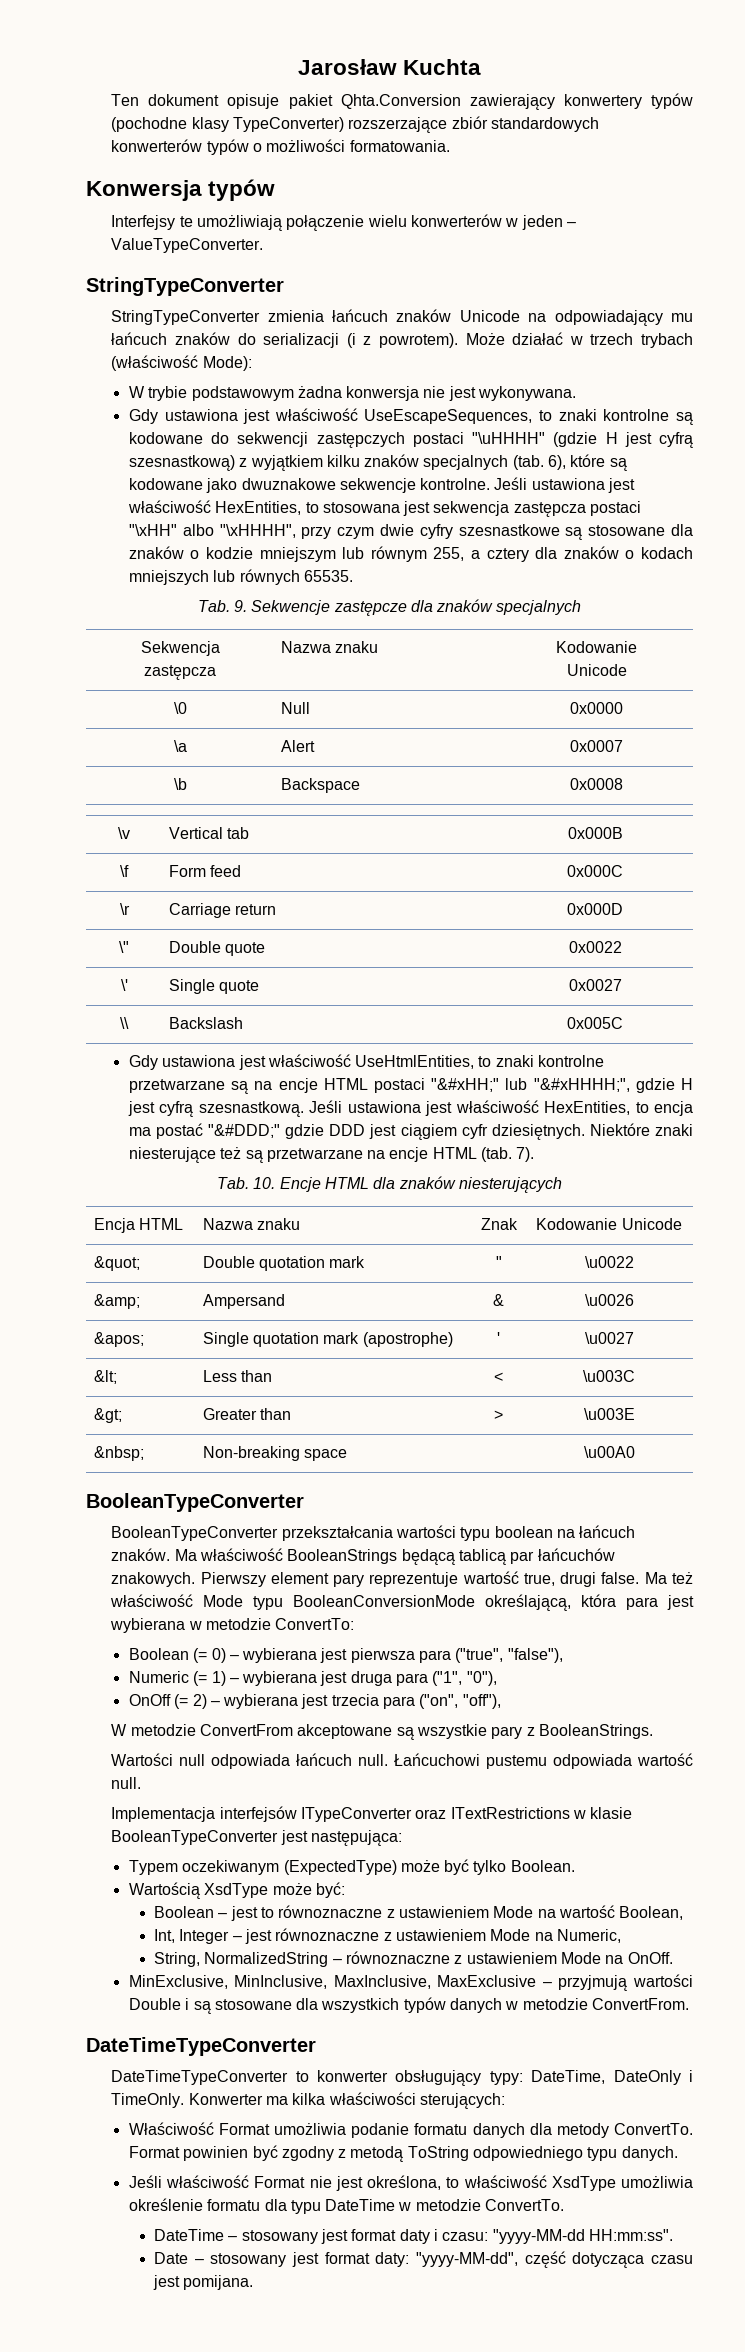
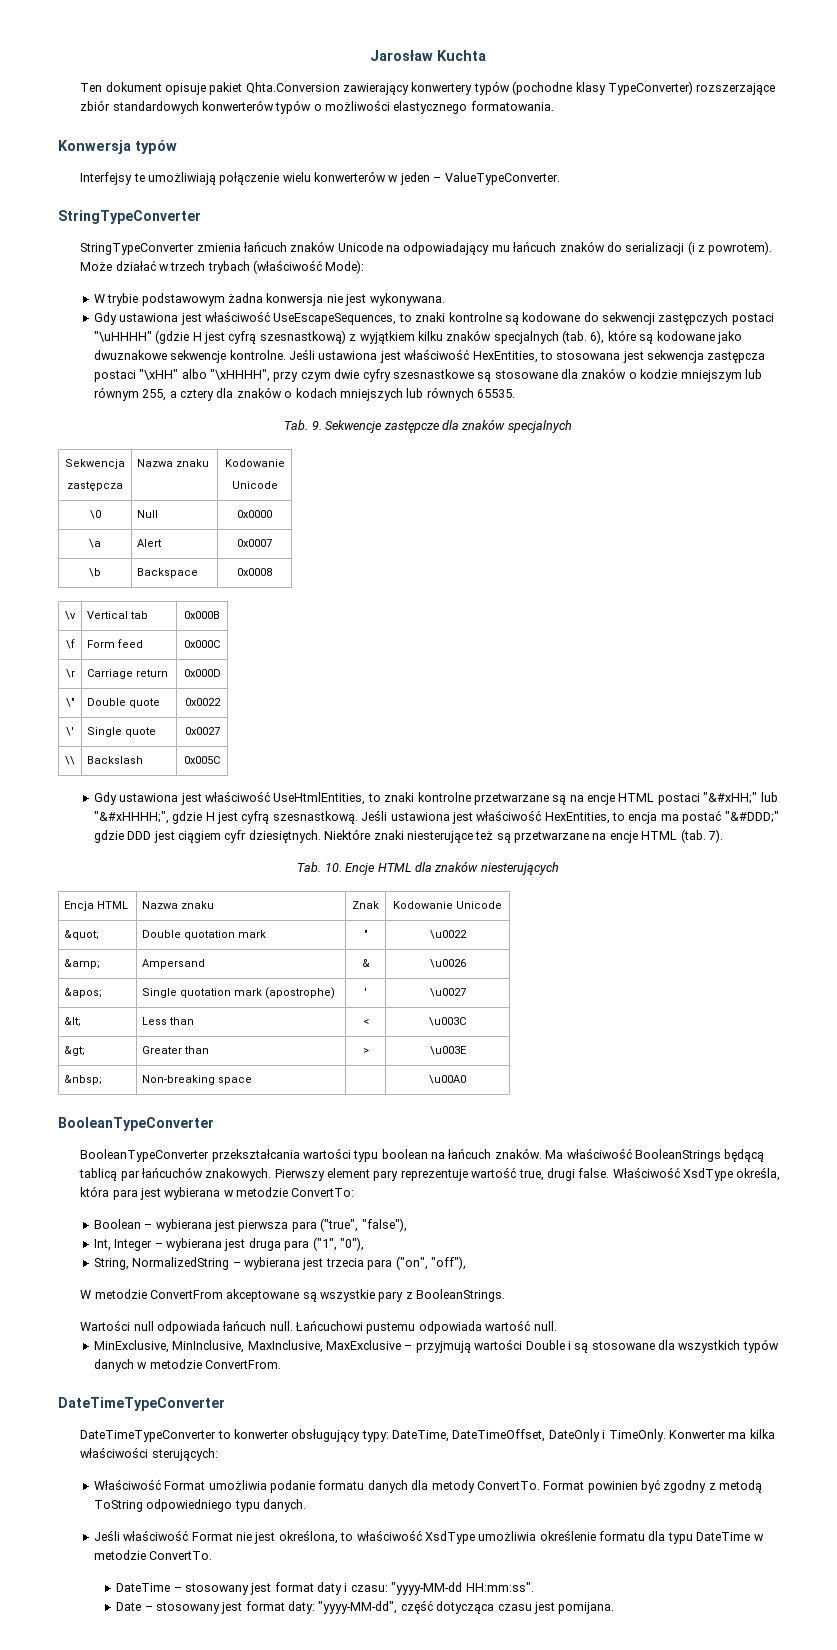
(346, 145) none -> [393,101,468,114] elastycznego
[644,1572,693,1584] [110,1594,572,1611] Ma też właściwość Mode typu BooleanConversionMode określającą, -> [612,1167,781,1181] Właściwość XsdType określa,
[193,1648,226,1663] (= 0) -> (141, 1224) none
[128,1671,226,1686] Numeric (= 1) -> [93,1239,153,1251] Int, Integer
[128,1694,207,1709] OnOff (= 2) -> [93,1257,230,1270] String, NormalizedString
[111,1806,633,1822] [111,1830,402,1846] [128,1859,575,1875] [128,1882,345,1899] [154,1905,684,1921] [154,1928,622,1944] [154,1951,673,1967] // Implementacja interfejsów ITypeConverter oraz ITextRestrictions w klasie BooleanTypeConverter jest następująca: // Typem oczekiwanym (ExpectedType) może być tylko Boolean. // Wartością XsdType może być: // Boolean – jest to równoznaczne z ustawieniem Mode na wartość Boolean, // Int, Integer – jest równoznaczne z ustawieniem Mode na Numeric, // String, NormalizedString – równoznaczne z ustawieniem Mode na OnOff. -> (557, 1326) none
(606, 2077) none -> [452,1429,546,1442] DateTimeOffset,

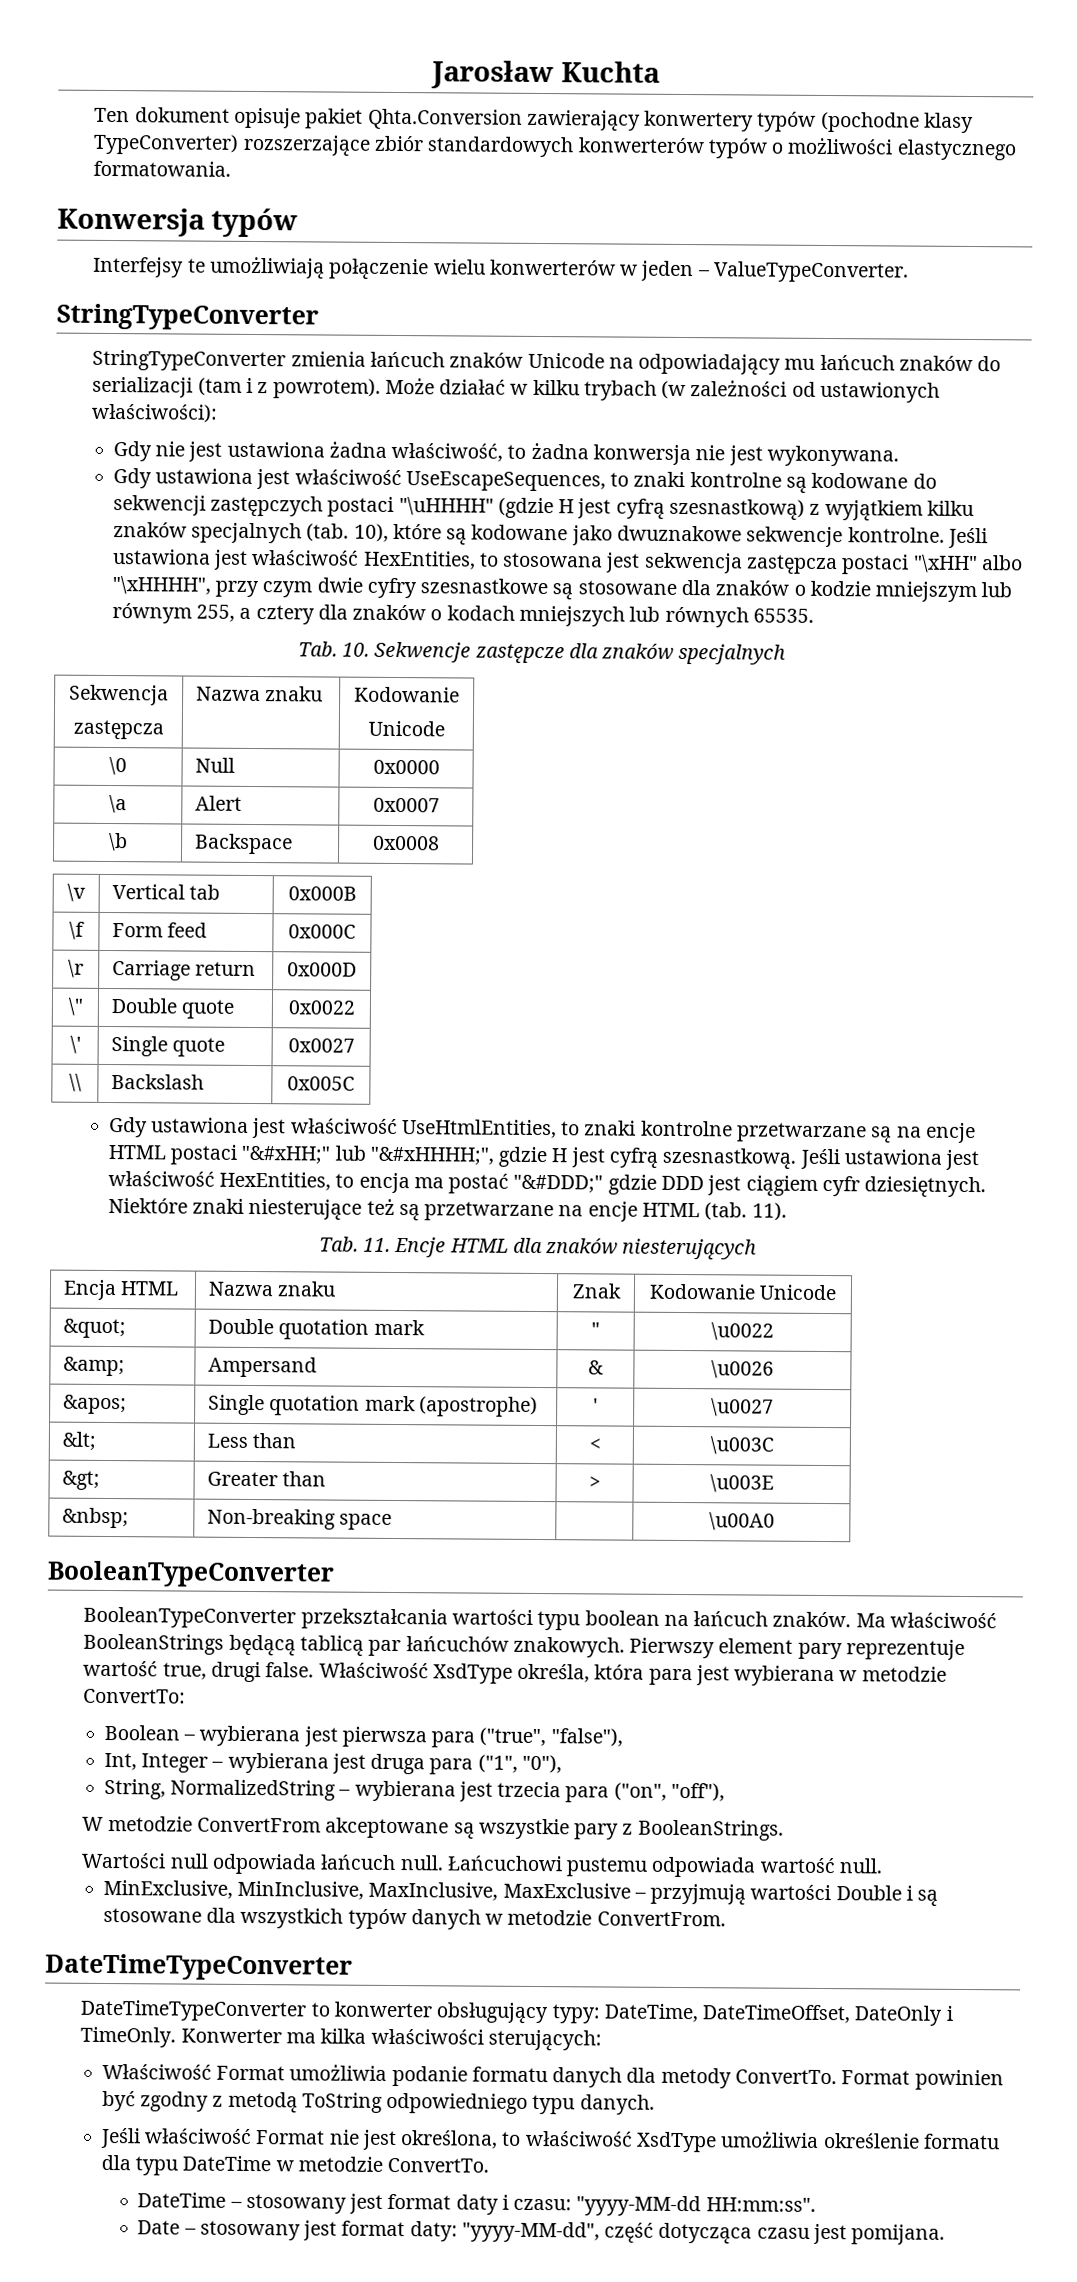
[687,241,695,255] (i -> [197,377,253,396] (tam i
[170,260,365,274] [93,293,225,306] trzech trybach (właściwość Mode): // W trybie podstawowym -> [532,379,940,403] [92,403,219,423] [112,441,527,462] kilku trybach (w zależności od ustawionych właściwości): // Gdy nie jest ustawiona żadna właściwość, to
[590,330,605,344] 6), -> [353,523,389,542] 10),
[311,421,322,430] 9. -> [341,642,370,657] 10.
[707,829,723,843] [297,862,342,872] 7). // Tab. 10. -> [751,1202,787,1221] [318,1236,391,1252] 11). // Tab. 11.

